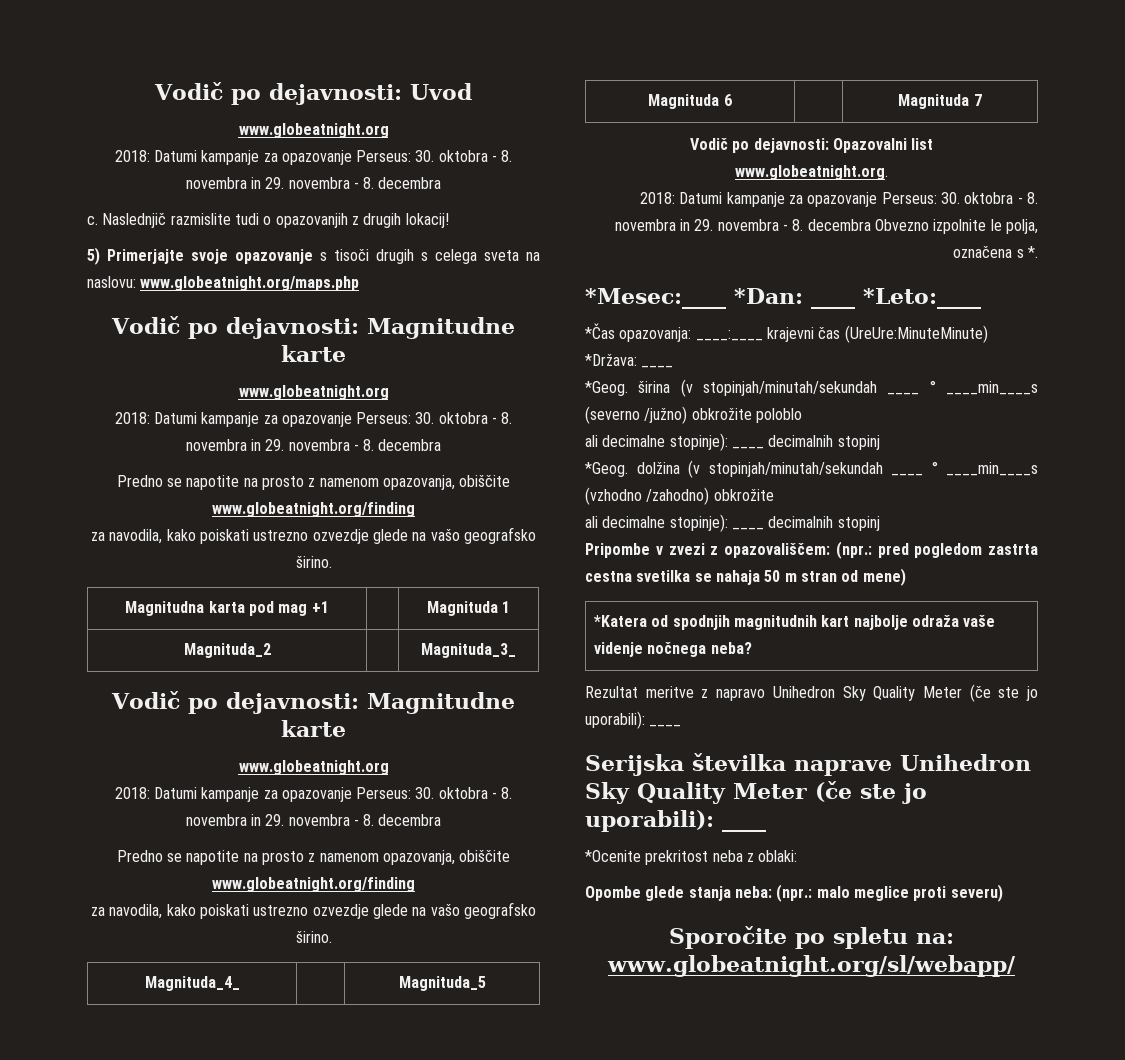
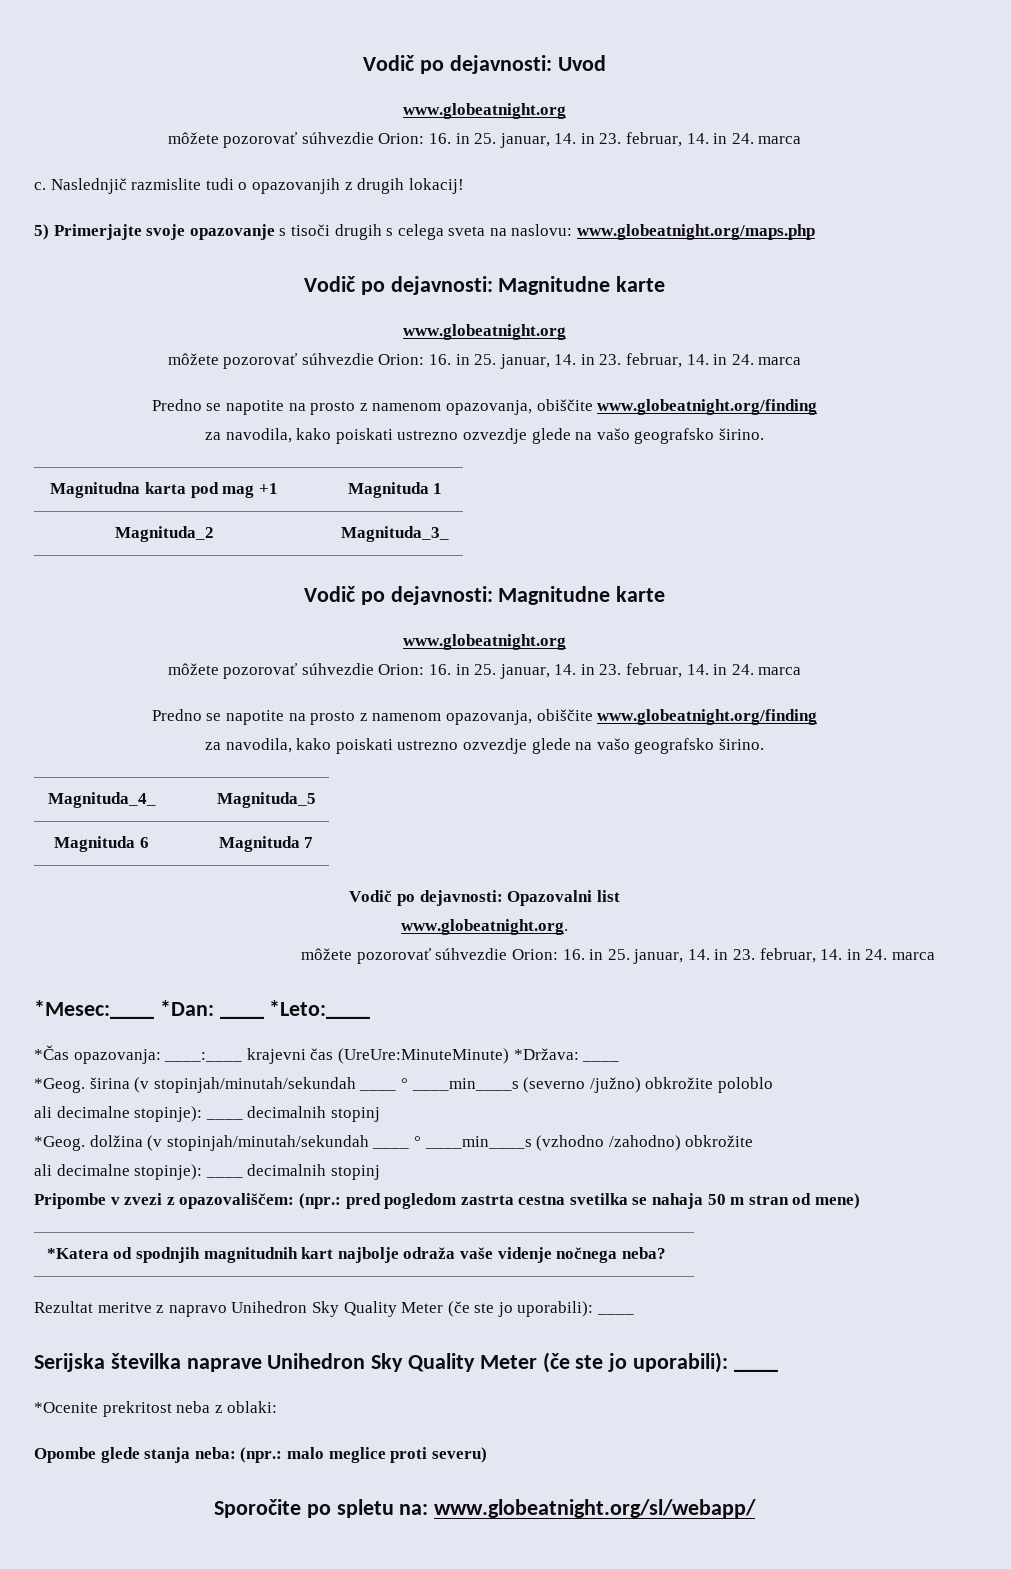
[114,150,513,165] [185,177,442,189] 2018: Datumi kampanje za opazovanje Perseus: 30. oktobra - 8. novembra in 29. novembra - 8. decembra -> [167,132,802,148] môžete pozorovať súhvezdie Orion: 16. in 25. januar, 14. in 23. februar, 14. in 24. marca
[114,412,513,427] [185,439,442,451] 2018: Datumi kampanje za opazovanje Perseus: 30. oktobra - 8. novembra in 29. novembra - 8. decembra -> [167,353,802,369] môžete pozorovať súhvezdie Orion: 16. in 25. januar, 14. in 23. februar, 14. in 24. marca
[114,787,513,802] [185,814,442,826] 2018: Datumi kampanje za opazovanje Perseus: 30. oktobra - 8. novembra in 29. novembra - 8. decembra -> [167,663,802,679] môžete pozorovať súhvezdie Orion: 16. in 25. januar, 14. in 23. februar, 14. in 24. marca
[640,192,1038,207] [614,219,1038,234] [953,246,1038,258] 2018: Datumi kampanje za opazovanje Perseus: 30. oktobra - 8. novembra in 29. novembra - 8. decembra Obvezno izpolnite le polja, označena s *. -> [301,948,936,964] môžete pozorovať súhvezdie Orion: 16. in 25. januar, 14. in 23. februar, 14. in 24. marca

